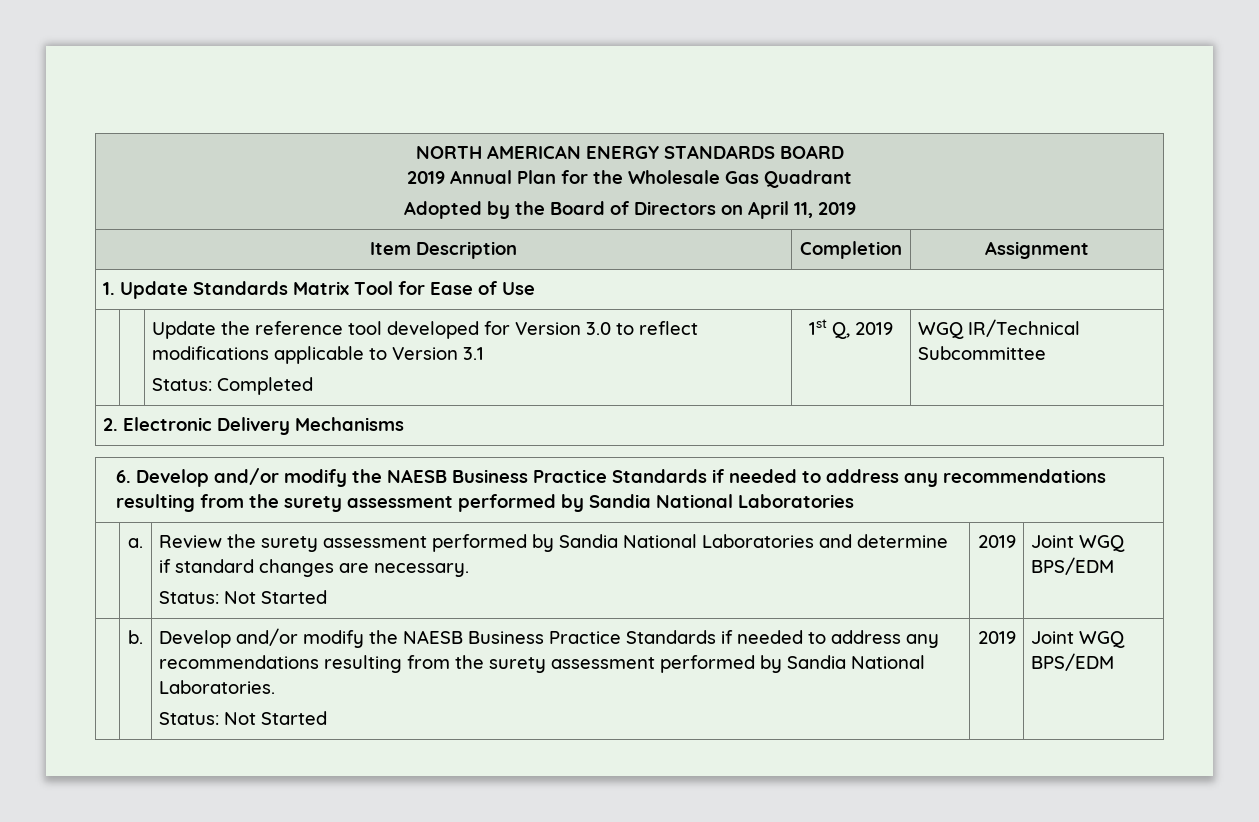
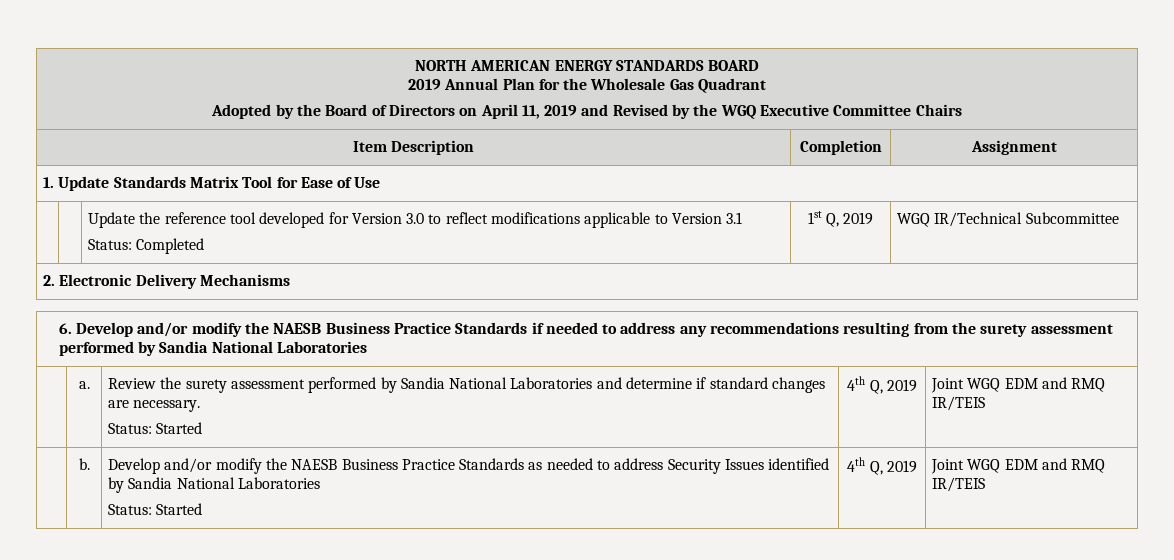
(856, 208) none -> [581,104,962,119] and Revised by the WGQ Executive Committee Chairs
[223,590,327,604] [977,535,1016,548] [1030,535,1125,552] [1030,557,1114,575] Not Started | 2019 | Joint WGQ BPS/EDM -> [156,422,203,434] [847,376,917,394] [930,377,1106,393] [931,396,985,411] Started | 4th Q, 2019 | Joint WGQ EDM and RMQ IR/TEIS
[720,630,939,648] [158,655,925,673] [158,680,275,694] [158,711,327,725] [977,631,1016,644] [1030,631,1125,648] [1030,653,1114,671] if needed to address any recommendations resulting from the surety assessment performed by Sandia National Laboratories. // Status: Not Started | 2019 | Joint WGQ BPS/EDM -> [528,458,830,474] [107,477,320,493] [107,503,203,515] [847,457,917,475] [930,458,1106,474] [931,477,985,492] as needed to address Security Issues identified by Sandia National Laboratories // Status: Started | 4th Q, 2019 | Joint WGQ EDM and RMQ IR/TEIS

